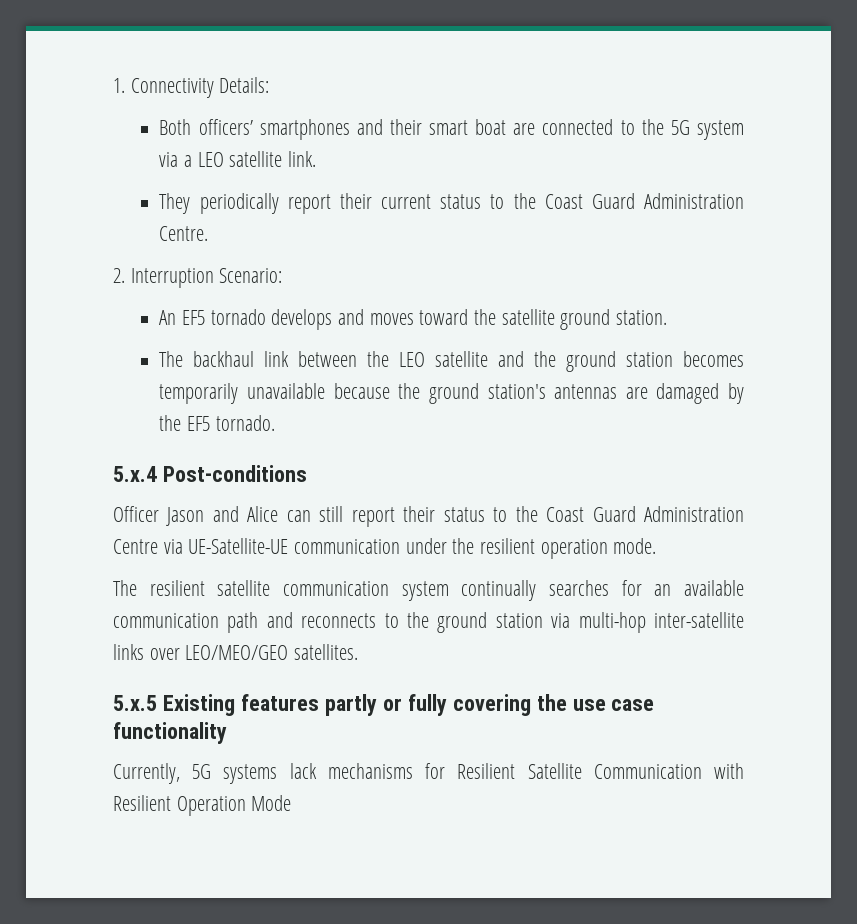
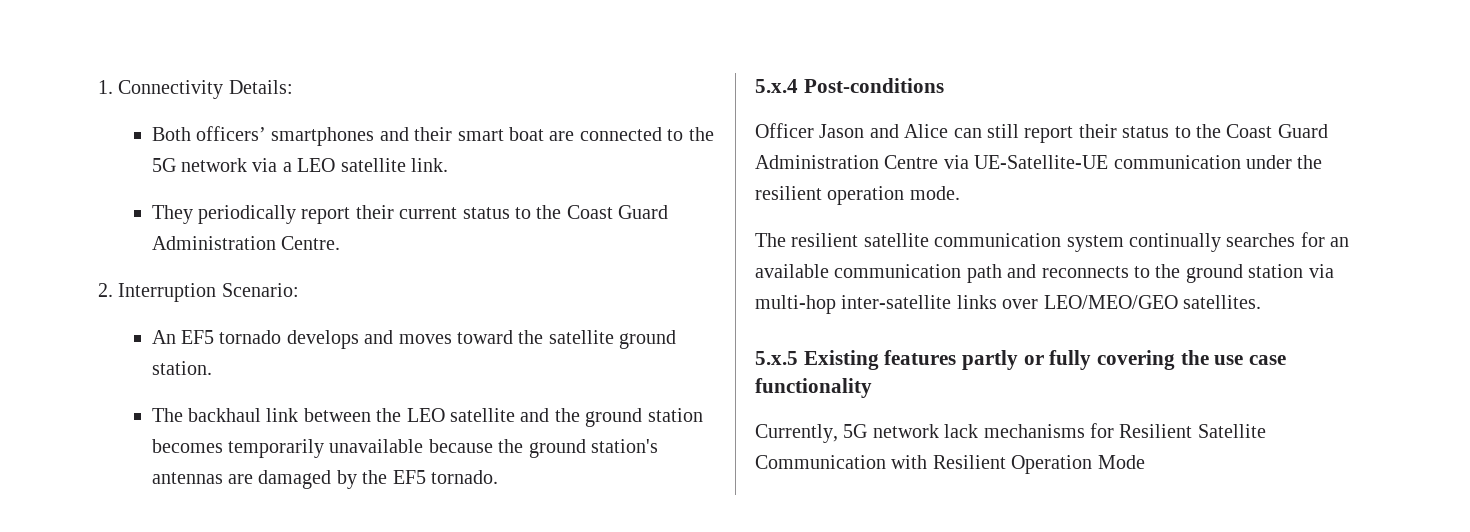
[697,120,744,140] system -> [181,158,248,172] network
[223,764,278,784] systems -> [872,424,939,438] network

